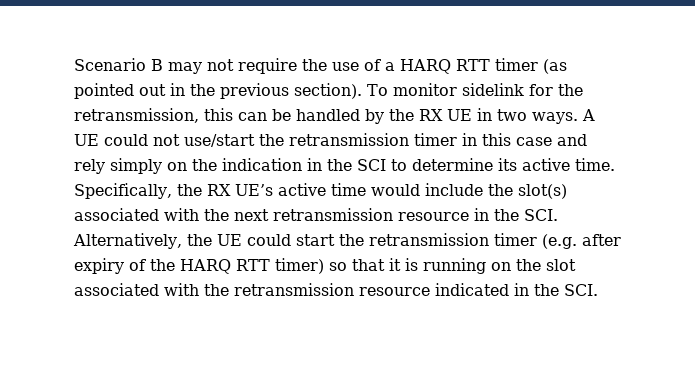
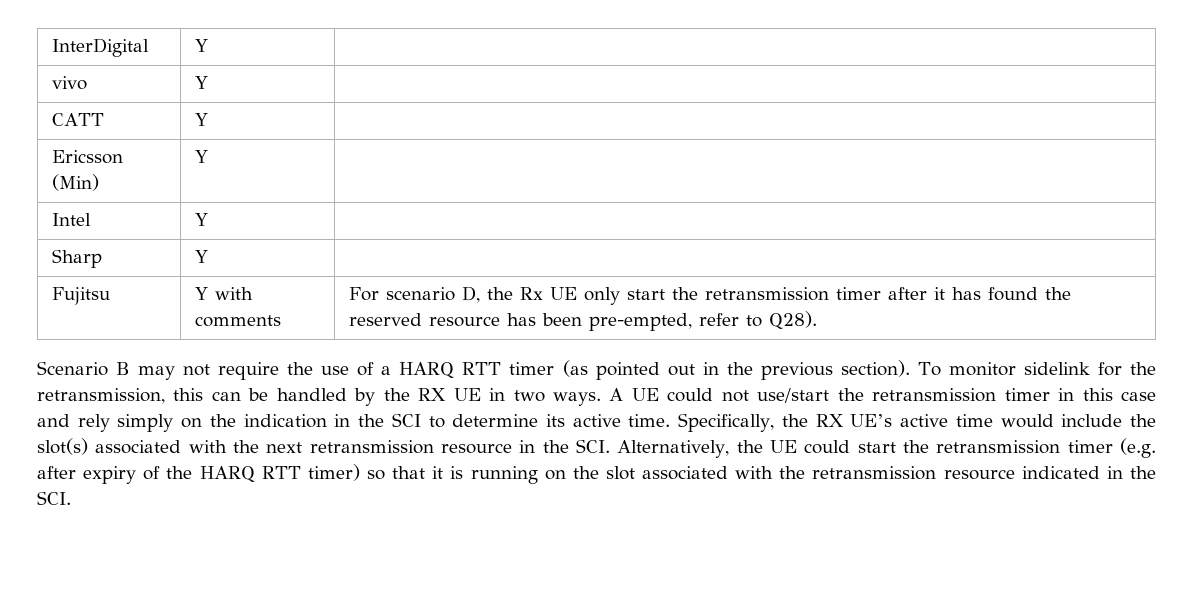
(74, 64) none -> [51,38,149,57] [194,39,208,52] [51,76,87,90] [194,76,208,89] [51,113,104,126] [194,113,208,126] [51,150,123,164] [51,174,99,191] [194,150,208,163] [51,213,91,226] [194,213,208,226] [51,249,102,268] [194,250,208,263] [51,287,110,305] [194,287,253,300] [194,315,281,327] [348,286,1071,305] [348,311,817,331] InterDigital | Y | // vivo | Y | // CATT | Y | // Ericsson (Min) | Y | // Intel | Y | // Sharp | Y | // Fujitsu | Y with comments | For scenario D, the Rx UE only start the retransmission timer after it has found the reserved resource has been pre-empted, refer to Q28). //

